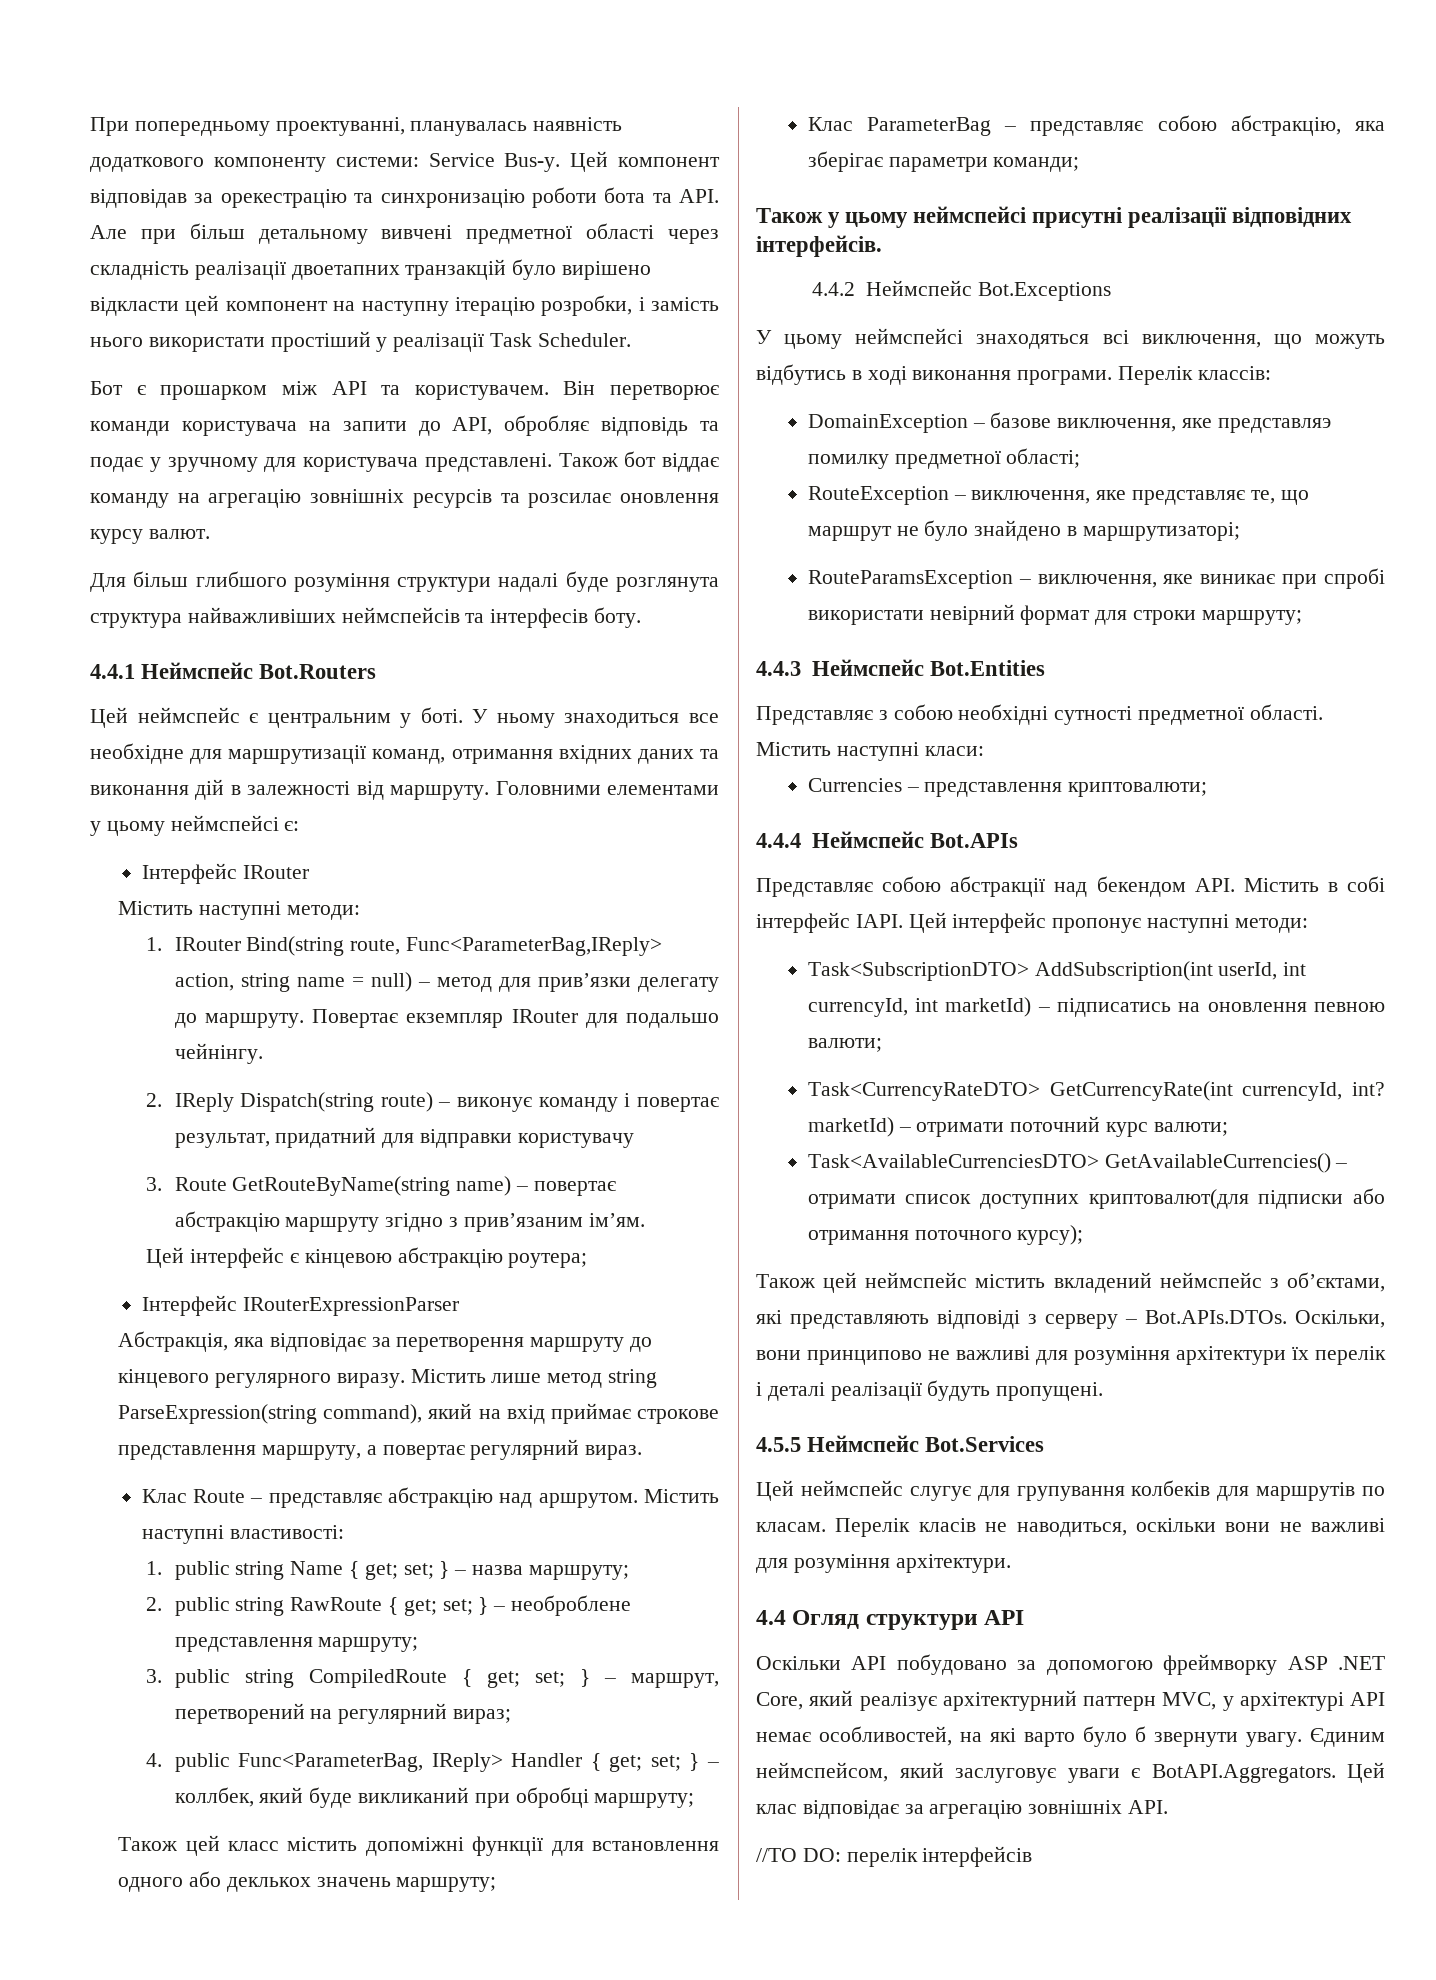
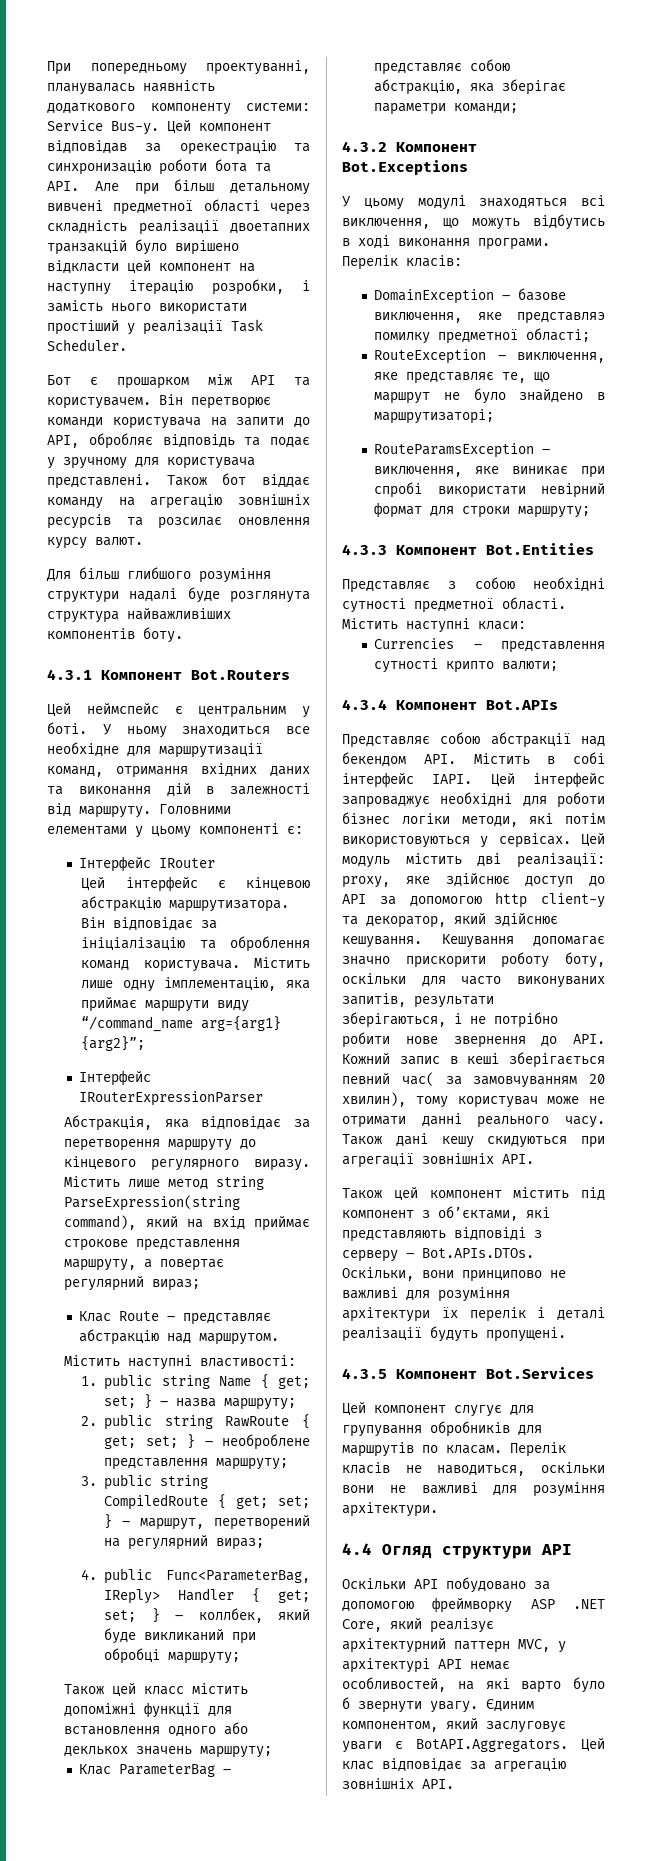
[341,607,589,628] неймспейсів та інтерфесів -> [47,628,135,639] компонентів
[90,662,254,679] 4.4.1 Неймспейс -> [47,669,182,680] 4.3.1 Компонент
[170,815,279,831] неймспейсі -> [199,823,279,834] компоненті
[118,901,360,920] [146,936,663,956] [174,972,719,992] [174,1009,719,1028] [174,1043,263,1064] [146,1092,719,1112] [174,1127,634,1148] [146,1176,616,1196] [174,1211,645,1232] // Містить наступні методи: // 1. IRouter Bind(string route, Func<ParameterBag,IReply> action, string name = null) – метод для прив’язки делегату до маршруту. Повертає екземпляр IRouter для подальшо чейнінгу. // 2. IReply Dispatch(string route) – виконує команду і повертає результат, придатний для відправки користувачу // 3. Route GetRouteByName(string name) – повертає абстракцію маршруту згідно з прив’язаним ім’ям. -> (215, 863) none
[508,1253,588,1268] роутера; -> [169,900,290,912] [81,917,218,930] [81,936,310,952] [81,957,310,972] [81,977,310,992] [81,997,250,1012] [81,1016,282,1032] [81,1036,146,1051] маршрутизатора. Він відповідає за ініціалізацію та оброблення команд користувача. Містить лише одну імплементацію, яка приймає маршрути виду “/command_name arg={arg1} {arg2}”;
[585,1445,643,1460] вираз. -> [152,1279,201,1291] вираз;
[538,1493,638,1508] аршрутом. -> [198,1333,279,1345] маршрутом. //
[756,206,1353,228] [756,235,882,257] [812,280,973,296] Також у цьому неймспейсі присутні реалізації відповідних інтерфейсів. // 4.4.2 Неймспейс -> [342,141,477,152] 4.3.2 Компонент
[855,328,964,344] неймспейсі -> [417,195,466,210] модулі
[1197,366,1271,380] классів: -> [406,255,462,267] класів:
[756,659,924,676] 4.4.3 Неймспейс -> [342,544,477,555] 4.3.3 Компонент
[1068,782,1208,797] [756,831,924,848] криптовалюти; // 4.4.4 Неймспейс -> [373,658,558,673] [342,699,477,710] сутності крипто валюти; // 4.3.4 Компонент
[1052,914,1308,933] [807,961,1307,981] [807,997,1385,1017] [807,1038,882,1052] [807,1081,1385,1101] [807,1116,1228,1137] [807,1153,1348,1173] [807,1188,1385,1209] [807,1225,1084,1245] [756,1272,1262,1293] пропонує наступні методи: // Task<SubscriptionDTO> AddSubscription(int userId, int currencyId, int marketId) – підписатись на оновлення певною валюти; // Task<CurrencyRateDTO> GetCurrencyRate(int currencyId, int? marketId) – отримати поточний курс валюти; // Task<AvailableCurrenciesDTO> GetAvailableCurrencies() – отримати список доступних криптовалют(для підписки або отримання поточного курсу); // Також цей неймспейс містить вкладений неймспейс -> [342,792,605,808] [342,812,605,827] [342,833,605,848] [342,853,605,868] [342,873,605,888] [342,892,605,908] [342,913,558,928] [342,934,605,948] [342,952,605,968] [342,973,605,988] [342,993,494,1008] [342,1012,558,1028] [342,1032,605,1048] [342,1052,605,1068] [342,1072,605,1088] [342,1092,605,1108] [342,1113,605,1128] [342,1133,605,1148] [342,1153,534,1168] [342,1187,605,1200] [342,1210,414,1218] запроваджує необхідні для роботи бізнес логіки методи, які потім використовуються у сервісах. Цей модуль містить дві реалізації: proxy, яке здійснює доступ до API за допомогою http client-у та декоратор, який здійснює кешування. Кешування допомагає значно прискорити роботу боту, оскільки для часто виконуваних запитів, результати зберігаються, і не потрібно робити нове звернення до API. Кожний запис в кеші зберігається певний час( за замовчуванням 20 хвилин), тому користувач може не отримати данні реального часу. Також дані кешу скидуються при агрегації зовнішніх API. // Також цей компонент містить під компонент
[756,1435,920,1452] 4.5.5 Неймспейс -> [342,1368,477,1379] 4.3.5 Компонент
[800,1480,903,1496] неймспейс -> [374,1405,446,1413] компонент
[1131,1480,1211,1496] колбеків -> [430,1421,510,1437] обробників
[756,1762,888,1782] неймспейсом, -> [342,1721,438,1732] компонентом,
[756,1846,1033,1867] // //TO DO: перелік інтерфейсів -> (454, 1784) none

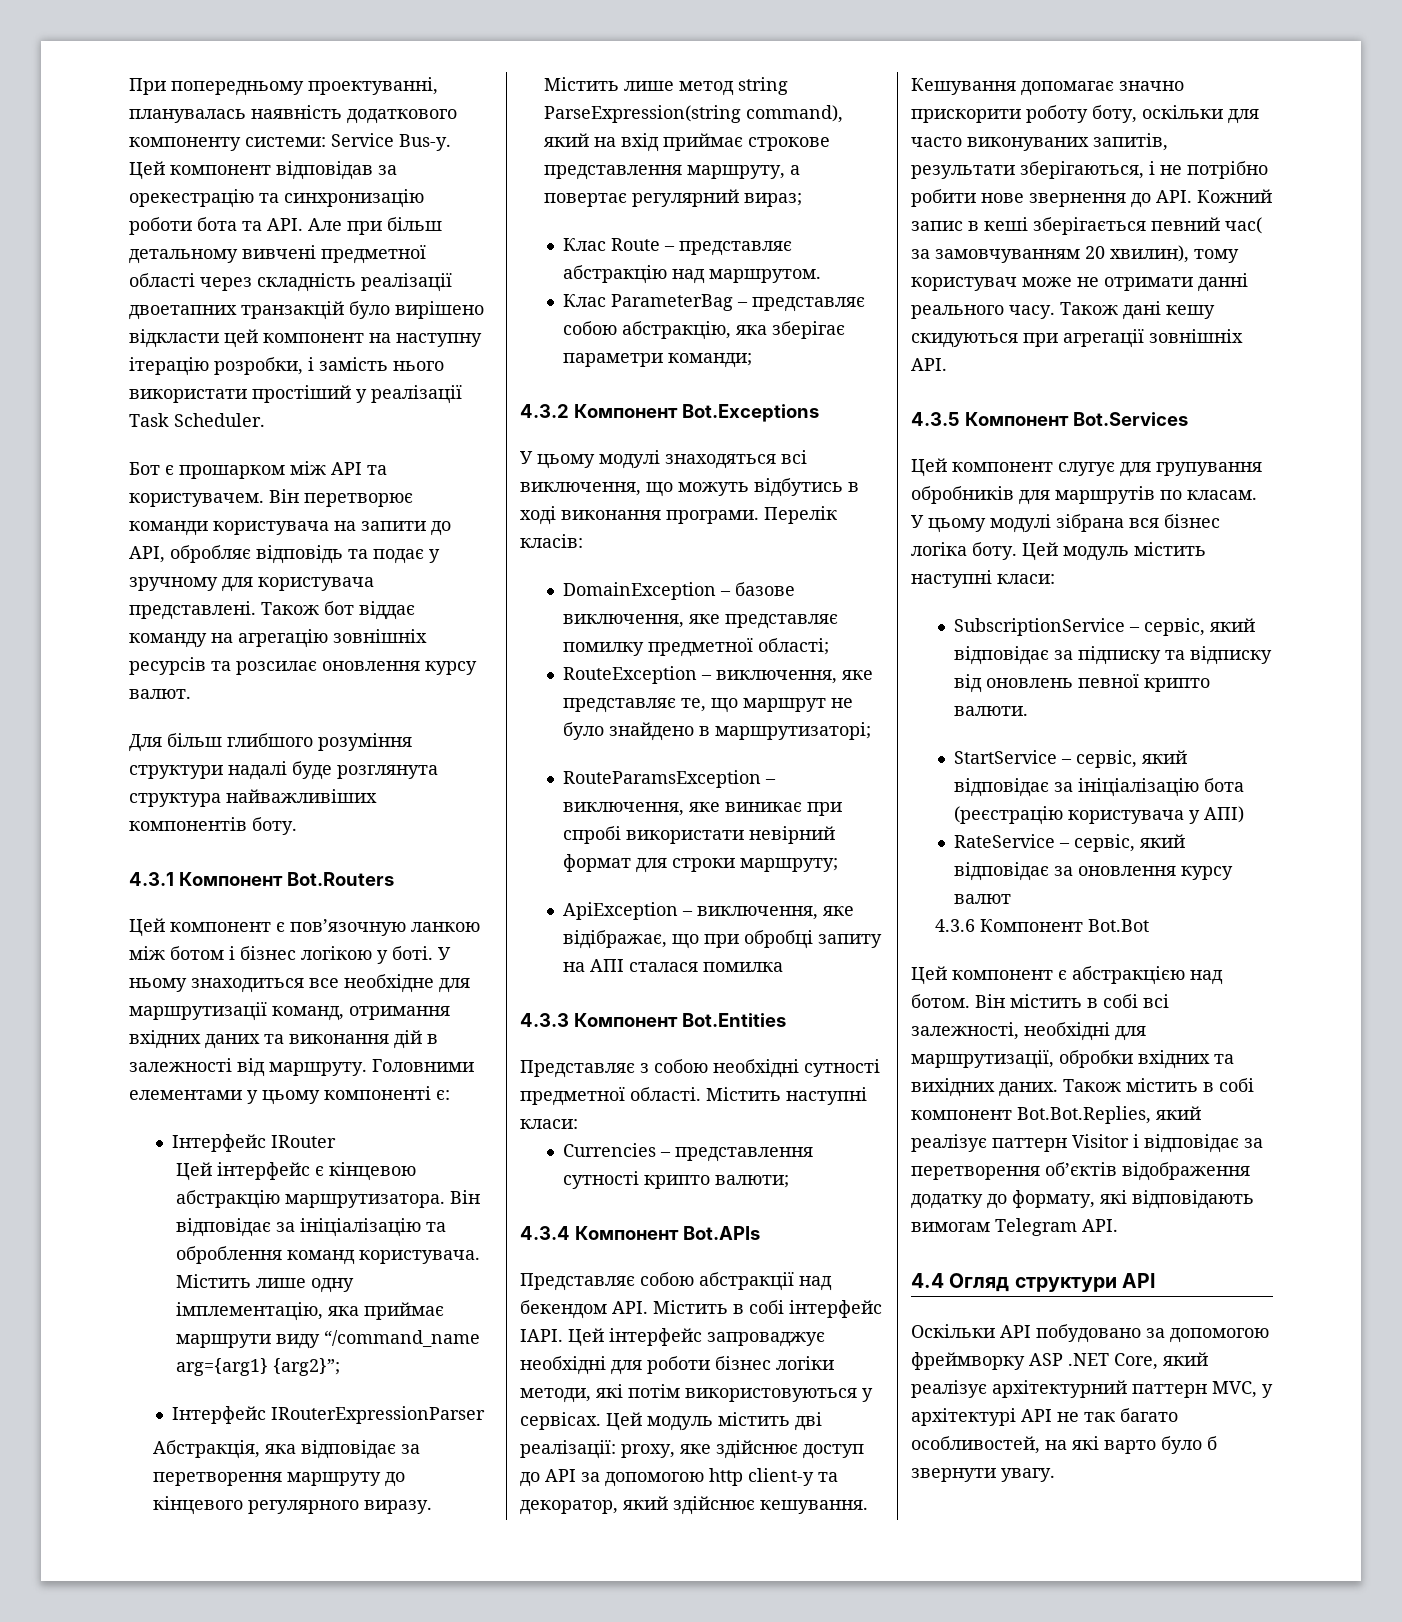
[86,703,287,718] неймспейс є центральним -> [170,919,480,936] [129,946,372,960] компонент є пов’язочную ланкою між ботом і бізнес логікою
[64,1355,297,1370] [81,1374,310,1390] [104,1394,297,1410] [81,1414,310,1430] [104,1434,310,1450] [104,1458,289,1470] [81,1474,209,1490] [104,1494,310,1510] [104,1514,310,1530] [104,1535,265,1550] [81,1568,310,1584] [104,1588,310,1604] [104,1608,310,1623] [104,1628,257,1644] [104,1648,241,1664] [64,1683,249,1696] [64,1702,233,1718] [64,1722,249,1736] [64,1746,273,1758] // Містить наступні властивості: // 1. public string Name { get; set; } – назва маршруту; // 2. public string RawRoute { get; set; } – необроблене представлення маршруту; // 3. public string CompiledRoute { get; set; } – маршрут, перетворений на регулярний вираз; // 4. public Func<ParameterBag, IReply> Handler { get; set; } – коллбек, який буде викликаний при обробці маршруту; // Також цей класс містить допоміжні функції для встановлення одного або деклькох значень маршруту; -> (822, 276) none
[517,312,605,324] представляэ -> [725,614,839,629] представляє
(590, 512) none -> [563,902,855,920] [563,930,883,949] [563,959,784,972] // ApiException – виключення, яке відібражає, що при обробці запиту на АПІ сталася помилка
[342,1187,605,1200] [342,1206,550,1221] [342,1227,542,1242] [342,1248,534,1262] [342,1267,566,1282] [342,1287,510,1302] [342,1307,605,1322] [342,1326,566,1342] // Також цей компонент містить під компонент з об’єктами, які представляють відповіді з серверу – Bot.APIs.DTOs. Оскільки, вони принципово не важливі для розуміння архітектури їх перелік і деталі реалізації будуть пропущені. -> (947, 364) none
[510,1442,566,1457] [342,1462,605,1476] [342,1482,605,1497] [342,1502,438,1517] Перелік класів не наводиться, оскільки вони не важливі для розуміння архітектури. -> [911,514,1220,533] [911,542,1206,561] [911,570,1055,588] [954,618,1256,636] [954,646,1273,665] [954,673,1211,693] [954,706,1029,716] [954,750,1188,768] [954,778,1245,797] [954,806,1245,825] [954,834,1186,852] [954,862,1234,881] [954,894,1012,904] [934,919,1149,932] [911,966,1223,985] [911,994,1169,1008] [911,1022,1146,1041] [911,1049,1234,1069] [911,1078,1254,1097] [911,1106,1201,1124] [911,1134,1263,1153] [911,1162,1250,1181] [911,1190,1254,1209] [911,1218,1118,1236] У цьому модулі зібрана вся бізнес логіка боту. Цей модуль містить наступні класи: // SubscriptionService – сервіс, який відповідає за підписку та відписку від оновлень певної крипто валюти. // StartService – сервіс, який відповідає за ініціалізацію бота (реєстрацію користувача у АПІ) // RateService – сервіс, який відповідає за оновлення курсу валют // 4.3.6 Компонент Bot.Bot // Цей компонент є абстракцією над ботом. Він містить в собі всі залежності, необхідні для маршрутизації, обробки вхідних та вихідних даних. Також містить в собі компонент Bot.Bot.Replies, який реалізує паттерн Visitor і відповідає за перетворення об’єктів відображення додатку до формату, які відповідають вимогам Telegram API.
[470,1661,510,1670] немає -> [1057,1408,1178,1422] не так багато
[486,1699,534,1711] [342,1718,566,1733] [342,1738,605,1753] [342,1758,566,1773] [342,1778,454,1789] Єдиним компонентом, який заслуговує уваги є BotAPI.Aggregators. Цей клас відповідає за агрегацію зовнішніх API. -> (1055, 1475) none

